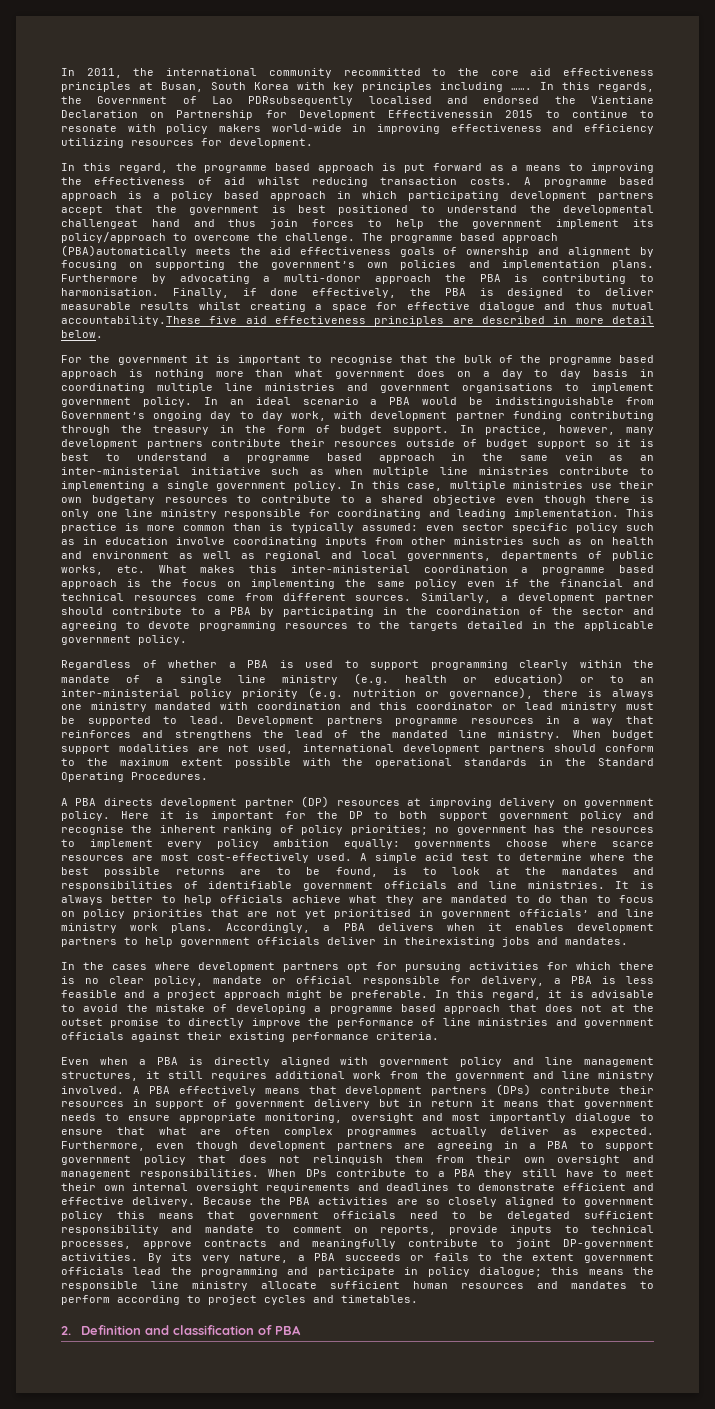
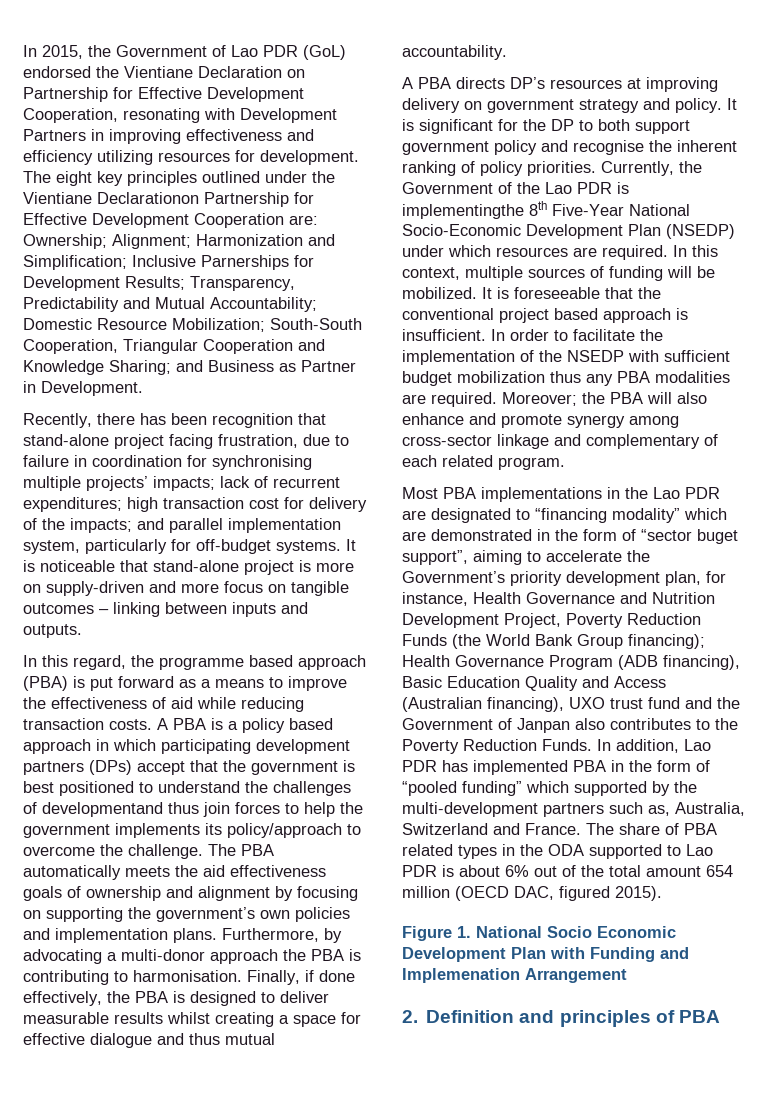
[61,68,654,78] [61,82,654,92] In 2011, the international community recommitted to the core aid effectiveness principles at Busan, South Korea with key principles including ……. In this regards, -> [23,45,83,59] In 2015,
[248,96,468,106] PDRsubsequently localised and -> [263,45,346,60] PDR (GoL)
[298,110,654,120] [61,124,342,134] Development Effectivenessin 2015 to continue to resonate with policy makers world-wide -> [138,87,304,102] [23,108,337,123] [23,129,86,141] Effective Development Cooperation, resonating with Development Partners
(313, 143) none -> [23,171,335,186] [23,192,314,207] [23,213,318,228] [23,234,335,249] [23,255,314,270] [23,276,295,291] [23,297,317,312] [23,318,362,332] [23,339,325,354] [23,360,356,375] [23,381,143,396] [23,413,326,428] [23,434,349,449] [23,455,312,470] [23,476,340,491] [23,497,367,512] [23,518,341,533] [23,539,356,554] [23,560,354,575] [23,581,349,596] [23,602,308,617] [23,624,82,638] The eight key principles outlined under the Vientiane Declarationon Partnership for Effective Development Cooperation are: Ownership; Alignment; Harmonization and Simplification; Inclusive Parnerships for Development Results; Transparency, Predictability and Mutual Accountability; Domestic Resource Mobilization; South-South Cooperation, Triangular Cooperation and Knowledge Sharing; and Business as Partner in Development. // Recently, there has been recognition that stand-alone project facing frustration, due to failure in coordination for synchronising multiple projects’ impacts; lack of recurrent expenditures; high transaction cost for delivery of the impacts; and parallel implementation system, particularly for off-budget systems. It is noticeable that stand-alone project is more on supply-driven and more focus on tangible outcomes – linking between inputs and outputs.
(375, 168) none -> [23,676,68,691] (PBA)
[590,163,654,173] improving -> [288,676,347,691] improve
[257,177,300,185] whilst -> [197,697,236,709] while
[543,177,654,187] [61,191,117,201] programme based approach -> [173,718,206,730] PBA
(654, 196) none -> [89,760,132,775] (DPs)
[562,205,654,215] [61,219,215,229] developmental challengeat hand and -> [273,781,351,796] [23,802,163,817] challenges of developmentand
[556,219,620,229] implement -> [115,823,200,838] implements
[390,233,558,243] [61,245,187,257] programme based approach (PBA)automatically -> [241,844,274,856] [23,865,121,880] PBA automatically
[61,274,138,282] Furthermore -> [222,928,319,942] Furthermore,
[61,316,654,326] [61,330,103,338] [61,355,654,365] [61,369,654,379] [61,383,654,393] [61,397,655,407] [61,411,654,421] [61,425,654,435] [61,439,655,449] [61,453,654,463] [61,467,655,477] [61,481,654,491] [61,495,654,505] [61,509,654,519] [61,523,654,533] [61,537,654,547] [61,551,654,561] [61,565,654,575] [61,579,655,589] [61,593,655,603] [61,607,654,617] [61,621,655,631] [61,635,187,645] [61,660,654,670] [61,673,654,685] [61,687,655,699] [61,702,655,712] [61,716,654,726] [61,730,654,740] [61,744,654,754] [61,758,655,768] [61,772,208,782] accountability.These five aid effectiveness principles are described in more detail below. // For the government it is important to recognise that the bulk of the programme based approach is nothing more than what government does on a day to day basis in coordinating multiple line ministries and government organisations to implement government policy. In an ideal scenario a PBA would be indistinguishable from Government’s ongoing day to day work, with development partner funding contributing through the treasury in the form of budget support. In practice, however, many development partners contribute their resources outside of budget support so it is best to understand a programme based approach in the same vein as an inter-ministerial initiative such as when multiple line ministries contribute to implementing a single government policy. In this case, multiple ministries use their own budgetary resources to contribute to a shared objective even though there is only one line ministry responsible for coordinating and leading implementation. This practice is more common than is typically assumed: even sector specific policy such as in education involve coordinating inputs from other ministries such as on health and environment as well as regional and local governments, departments of public works, etc. What makes this inter-ministerial coordination a programme based approach is the focus on implementing the same policy even if the financial and technical resources come from different sources. Similarly, a development partner should contribute to a PBA by participating in the coordination of the sector and agreeing to devote programming resources to the targets detailed in the applicable government policy. // Regardless of whether a PBA is used to support programming clearly within the mandate of a single line ministry (e.g. health or education) or to an inter-ministerial policy priority (e.g. nutrition or governance), there is always one ministry mandated with coordination and this coordinator or lead ministry must be supported to lead. Development partners programme resources in a way that reinforces and strengthens the lead of the mandated line ministry. When budget support modalities are not used, international development partners should conform to the maximum extent possible with the operational standards in the Standard Operating Procedures. -> [402,45,507,60] accountability.
[160,796,330,808] development partner (DP) -> [510,77,545,89] DP’s
[61,811,274,821] policy. Here it is important -> [579,98,737,113] [402,119,493,134] strategy and policy. It is significant
[350,825,654,835] [61,839,654,849] [61,853,654,863] [61,867,654,877] [61,881,654,891] [61,895,654,905] [61,909,654,919] [61,923,655,933] [61,937,628,947] [61,962,654,972] [61,976,655,986] [61,990,654,1000] [61,1004,654,1014] [61,1018,654,1028] [61,1032,439,1042] [61,1057,655,1067] [61,1071,654,1081] [61,1084,654,1096] [61,1099,654,1109] [61,1113,654,1123] [61,1127,654,1137] [61,1141,654,1151] [61,1155,654,1165] [61,1169,654,1179] [61,1183,654,1193] [61,1197,654,1207] [61,1211,655,1221] [61,1225,654,1235] [61,1239,654,1249] [61,1253,655,1263] [61,1267,654,1277] [61,1281,654,1291] [61,1295,418,1305] priorities; no government has the resources to implement every policy ambition equally: governments choose where scarce resources are most cost-effectively used. A simple acid test to determine where the best possible returns are to be found, is to look at the mandates and responsibilities of identifiable government officials and line ministries. It is always better to help officials achieve what they are mandated to do than to focus on policy priorities that are not yet prioritised in government officials’ and line ministry work plans. Accordingly, a PBA delivers when it enables development partners to help government officials deliver in theirexisting jobs and mandates. // In the cases where development partners opt for pursuing activities for which there is no clear policy, mandate or official responsible for delivery, a PBA is less feasible and a project approach might be preferable. In this regard, it is advisable to avoid the mistake of developing a programme based approach that does not at the outset promise to directly improve the performance of line ministries and government officials against their existing performance criteria. // Even when a PBA is directly aligned with government policy and line management structures, it still requires additional work from the government and line ministry involved. A PBA effectively means that development partners (DPs) contribute their resources in support of government delivery but in return it means that government needs to ensure appropriate monitoring, oversight and most importantly dialogue to ensure that what are often complex programmes actually deliver as expected. Furthermore, even though development partners are agreeing in a PBA to support government policy that does not relinquish them from their own oversight and management responsibilities. When DPs contribute to a PBA they still have to meet their own internal oversight requirements and deadlines to demonstrate efficient and effective delivery. Because the PBA activities are so closely aligned to government policy this means that government officials need to be delegated sufficient responsibility and mandate to comment on reports, provide inputs to technical processes, approve contracts and meaningfully contribute to joint DP-government activities. By its very nature, a PBA succeeds or fails to the extent government officials lead the programming and participate in policy dialogue; this means the responsible line ministry allocate sufficient human resources and mandates to perform according to project cycles and timetables. -> [527,161,702,176] [402,182,629,194] [402,201,690,219] [402,224,735,239] [402,245,718,260] [402,266,715,281] [402,287,661,299] [402,308,688,323] [402,329,663,341] [402,350,730,365] [402,371,730,386] [402,392,707,407] [402,413,679,428] [402,434,718,449] [402,455,565,470] [402,487,720,502] [402,508,727,523] [402,529,738,544] [402,550,650,565] [402,571,726,586] [402,592,715,606] [402,613,701,628] [402,634,705,649] [402,655,740,670] [402,676,666,691] [402,697,740,712] [402,718,738,733] [402,739,711,754] [402,760,710,775] [402,781,697,796] [402,802,745,817] [402,823,717,835] [402,844,713,859] [402,865,733,877] [402,886,662,901] [402,926,676,941] [402,947,689,962] [402,968,627,983] priorities. Currently, the Government of the Lao PDR is implementingthe 8th Five-Year National Socio-Economic Development Plan (NSEDP) under which resources are required. In this context, multiple sources of funding will be mobilized. It is foreseeable that the conventional project based approach is insufficient. In order to facilitate the implementation of the NSEDP with sufficient budget mobilization thus any PBA modalities are required. Moreover; the PBA will also enhance and promote synergy among cross-sector linkage and complementary of each related program. // Most PBA implementations in the Lao PDR are designated to “financing modality” which are demonstrated in the form of “sector buget support”, aiming to accelerate the Government’s priority development plan, for instance, Health Governance and Nutrition Development Project, Poverty Reduction Funds (the World Bank Group financing); Health Governance Program (ADB financing), Basic Education Quality and Access (Australian financing), UXO trust fund and the Government of Janpan also contributes to the Poverty Reduction Funds. In addition, Lao PDR has implemented PBA in the form of “pooled funding” which supported by the multi-development partners such as, Australia, Switzerland and France. The share of PBA related types in the ODA supported to Lao PDR is about 6% out of the total amount 654 million (OECD DAC, figured 2015). // Figure 1. National Socio Economic Development Plan with Funding and Implemenation Arrangement
[172,1325,254,1335] classification -> [559,1010,651,1027] principles

